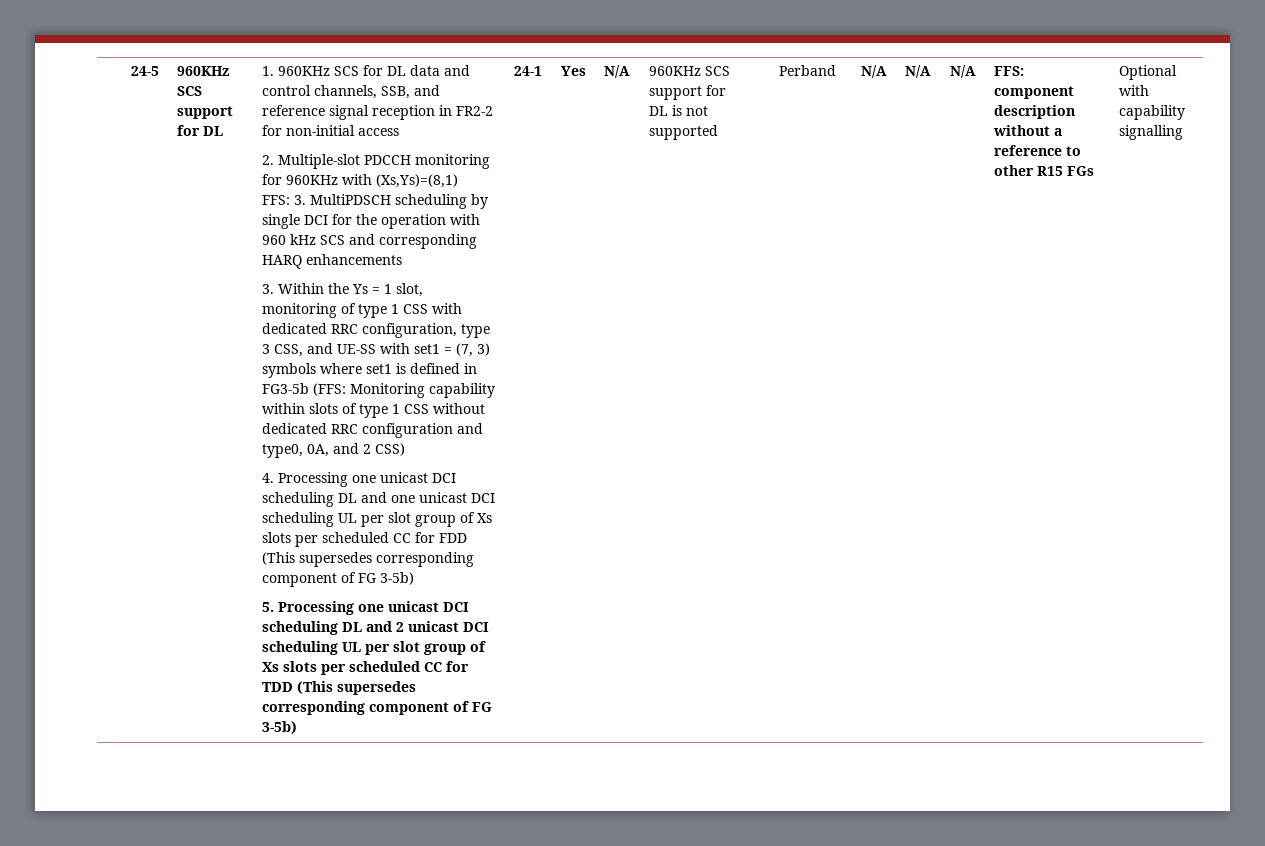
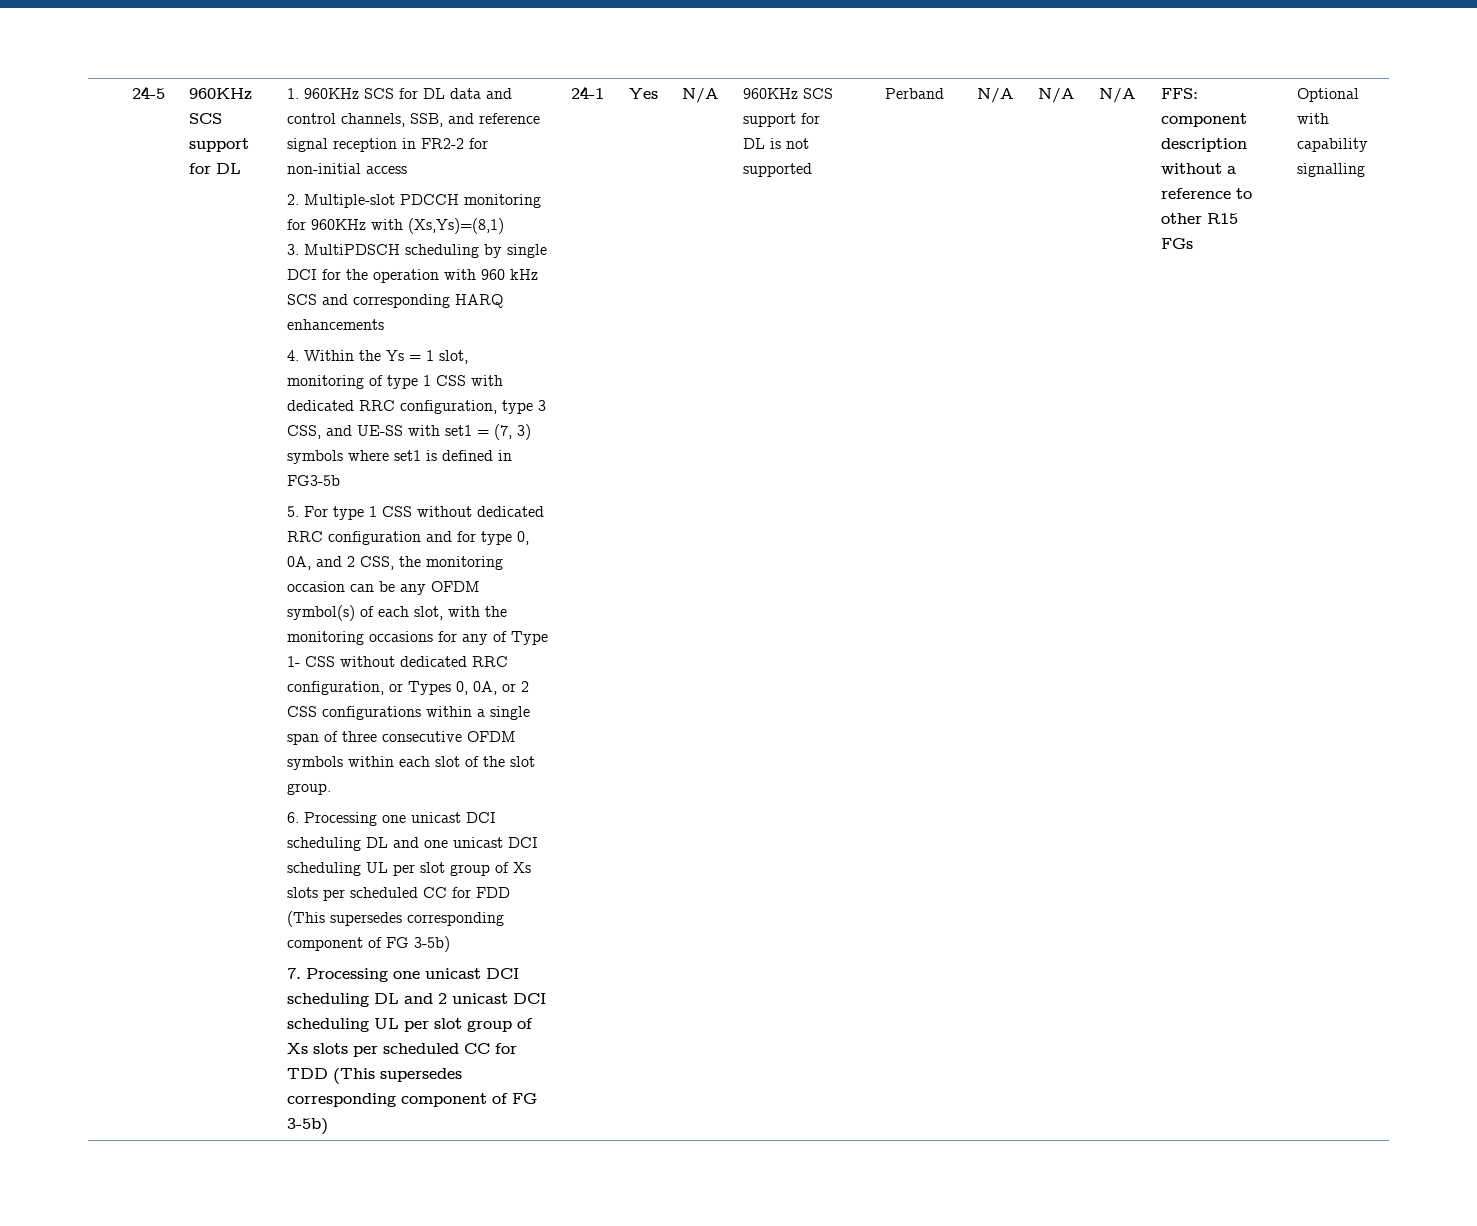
[261,195,290,205] FFS: -> (504, 226) none
[261,284,274,294] 3. -> [286,350,299,361] 4.
[312,383,495,398] [261,403,357,414] (FFS: Monitoring capability within slots of -> [286,506,328,517] // 5. For
[261,443,405,458] [261,473,274,483] type0, 0A, and 2 CSS) // 4. -> [456,531,529,545] [286,556,503,570] [286,581,480,595] [286,605,507,621] [286,631,548,645] [286,656,508,667] [286,681,529,695] [286,706,530,720] [286,731,516,745] [286,756,535,770] [286,783,331,795] [286,812,299,823] for type 0, 0A, and 2 CSS, the monitoring occasion can be any OFDM symbol(s) of each slot, with the monitoring occasions for any of Type 1- CSS without dedicated RRC configuration, or Types 0, 0A, or 2 CSS configurations within a single span of three consecutive OFDM symbols within each slot of the slot group. // 6.
[261,602,274,612] 5. -> [286,968,301,979] 7.

